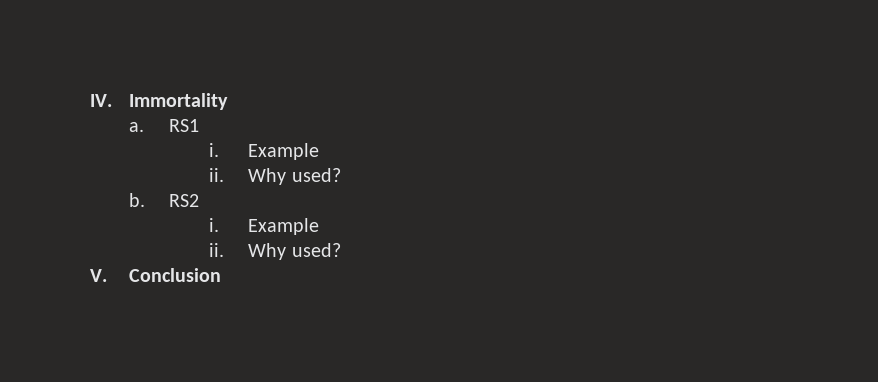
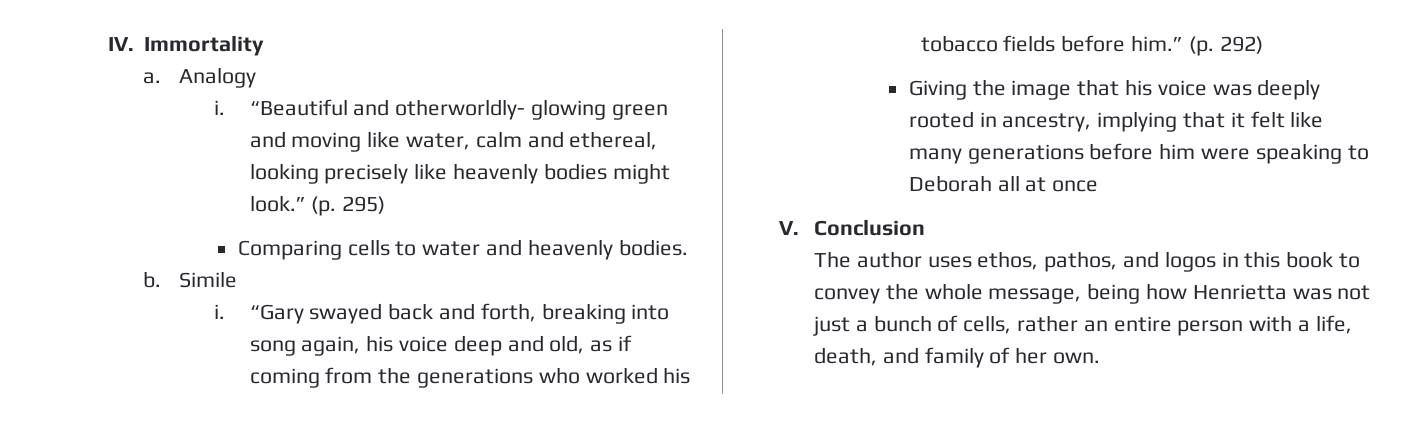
[168,119,199,132] [208,143,320,160] [208,168,341,185] [129,193,199,207] [208,218,320,235] [208,243,341,260] [89,268,222,282] RS1 // i. Example // ii. Why used? // b. RS2 // i. Example // ii. Why used? // V. Conclusion -> [178,67,256,88] [214,99,668,120] [249,131,658,152] [249,163,670,184] [249,195,386,216] [237,239,688,260] [143,271,237,288] [214,303,670,324] [249,335,633,356] [249,367,691,388] [920,35,1263,56] [908,79,1321,100] [908,111,1324,132] [908,143,1369,164] [908,175,1099,192] [778,219,926,236] [814,251,1361,272] [814,283,1371,304] [813,315,1352,336] [814,347,1101,368] Analogy // i. “Beautiful and otherworldly- glowing green and moving like water, calm and ethereal, looking precisely like heavenly bodies might look.” (p. 295) // Comparing cells to water and heavenly bodies. // b. Simile // i. “Gary swayed back and forth, breaking into song again, his voice deep and old, as if coming from the generations who worked his tobacco fields before him.” (p. 292) // Giving the image that his voice was deeply rooted in ancestry, implying that it felt like many generations before him were speaking to Deborah all at once // V. Conclusion // The author uses ethos, pathos, and logos in this book to convey the whole message, being how Henrietta was not just a bunch of cells, rather an entire person with a life, death, and family of her own.

